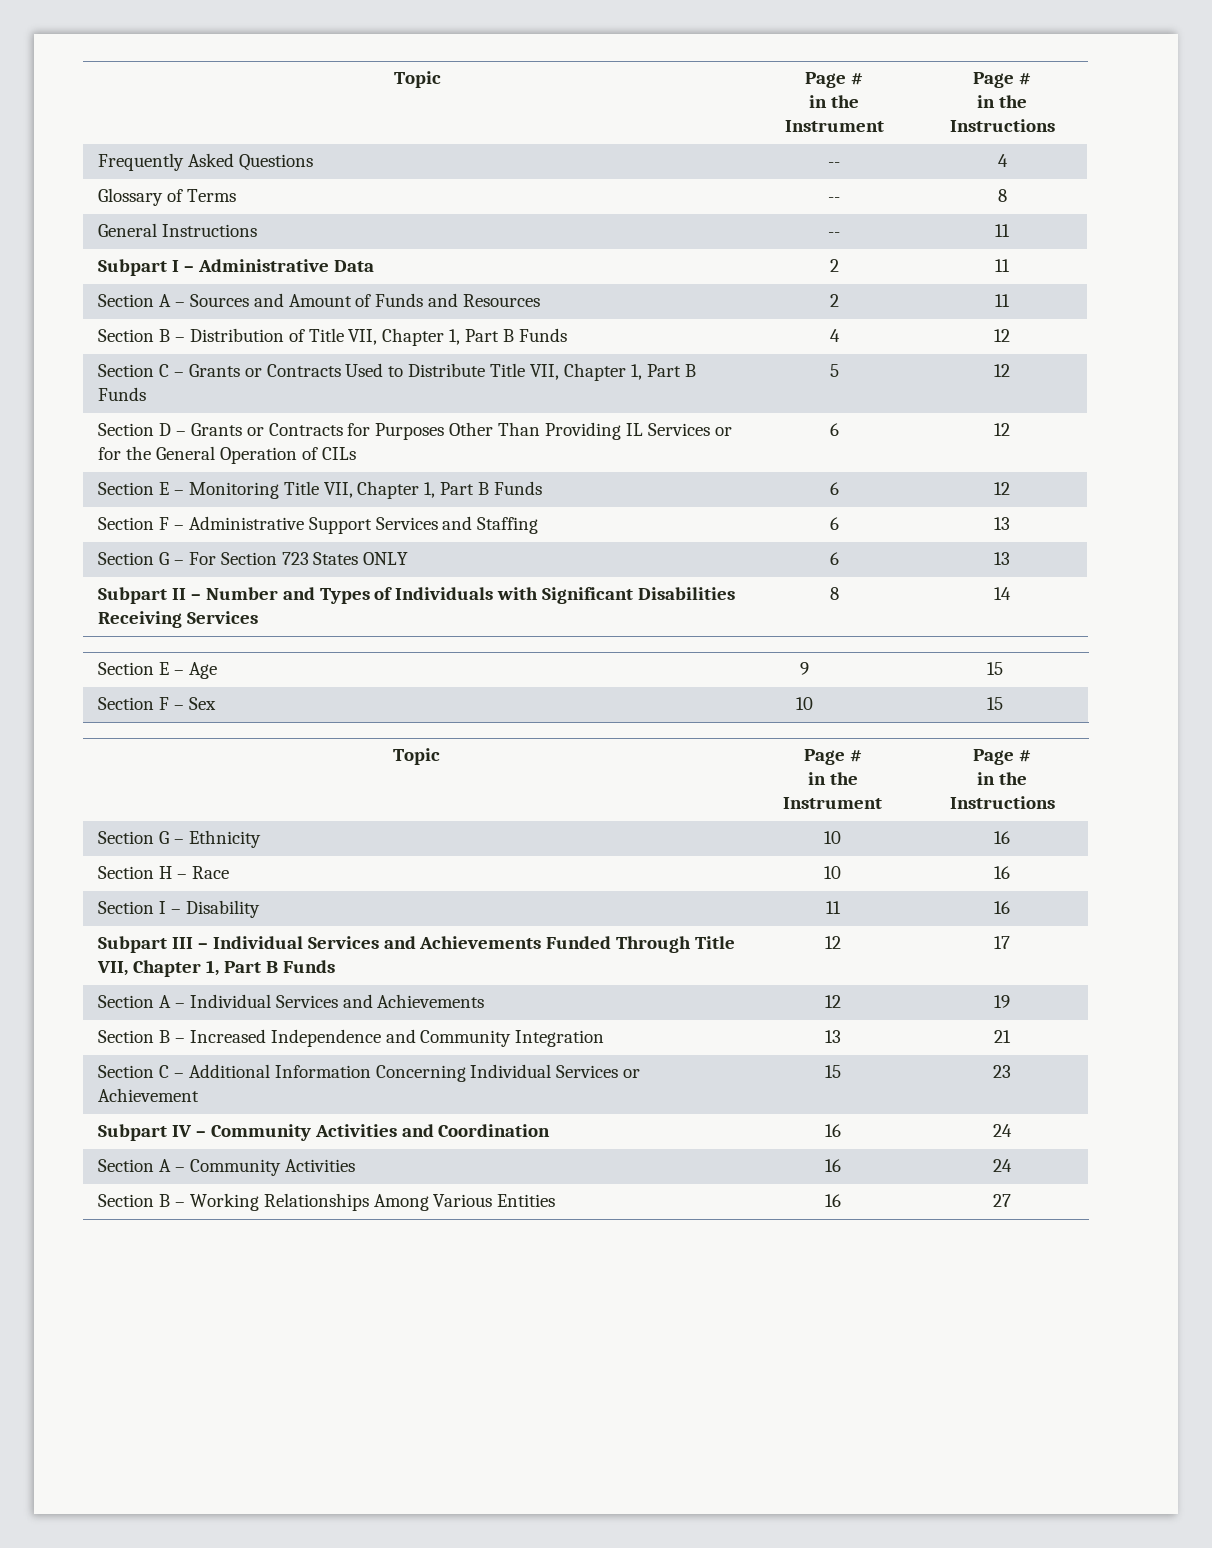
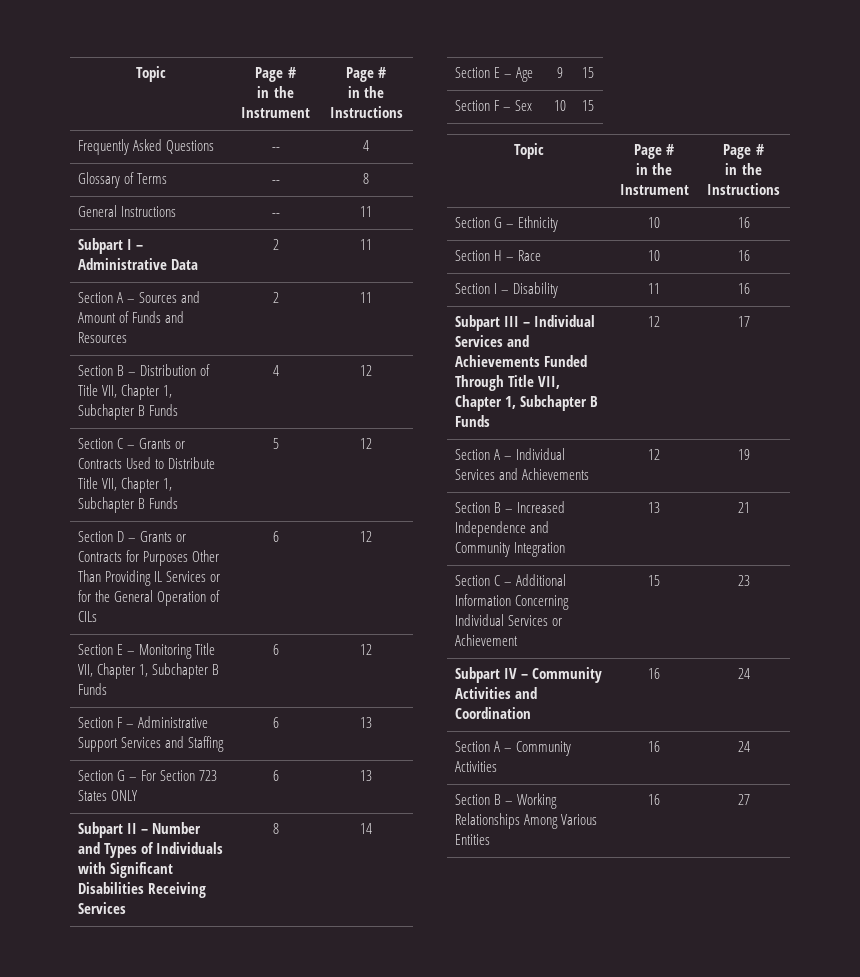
[465,329,500,342] Part -> [77,404,134,420] Subchapter
[647,364,682,377] Part -> [77,497,134,513] Subchapter
[440,482,475,495] Part -> [151,663,208,679] Subchapter
[223,961,261,973] Part -> [519,395,587,411] Subchapter

